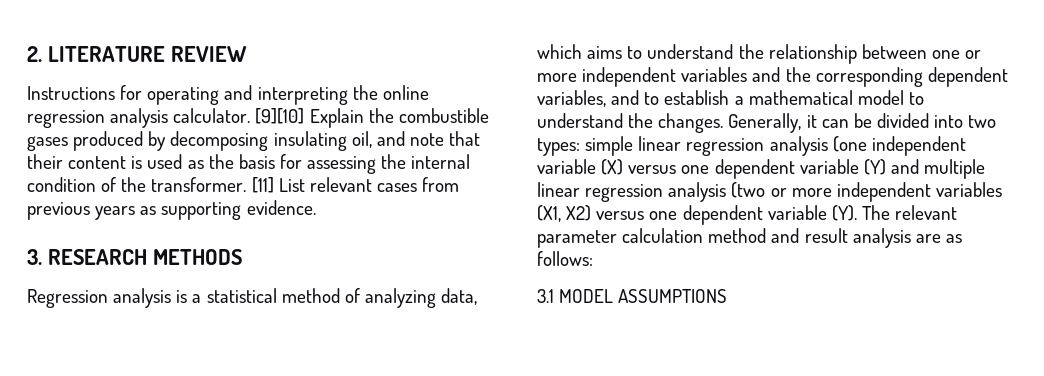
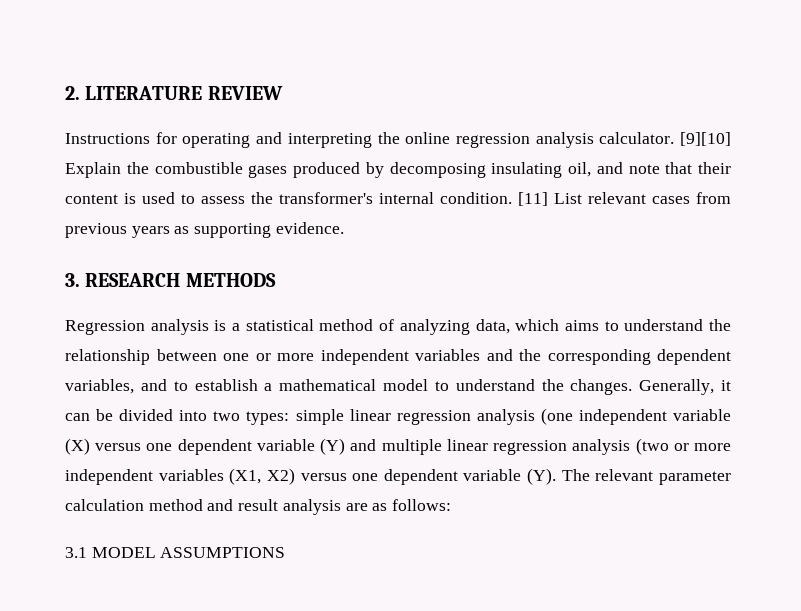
[187,154,471,174] [27,177,247,192] as the basis for assessing the internal condition of the transformer. -> [181,192,512,204] to assess the transformer's internal condition.

